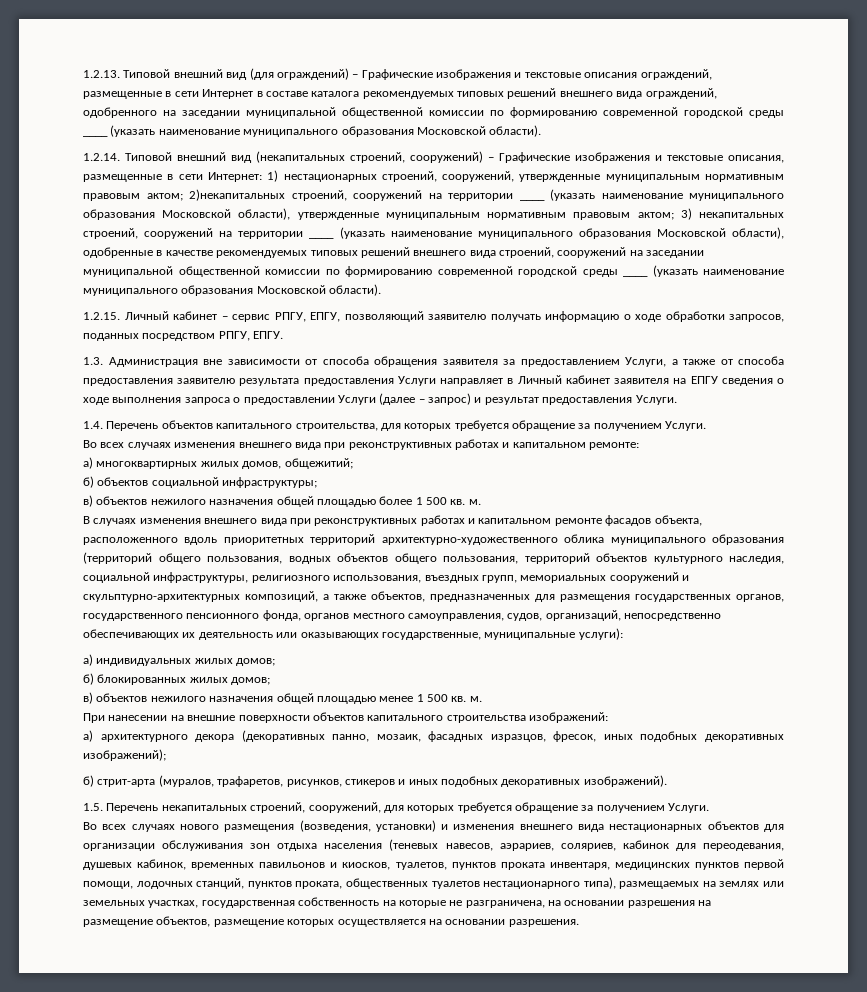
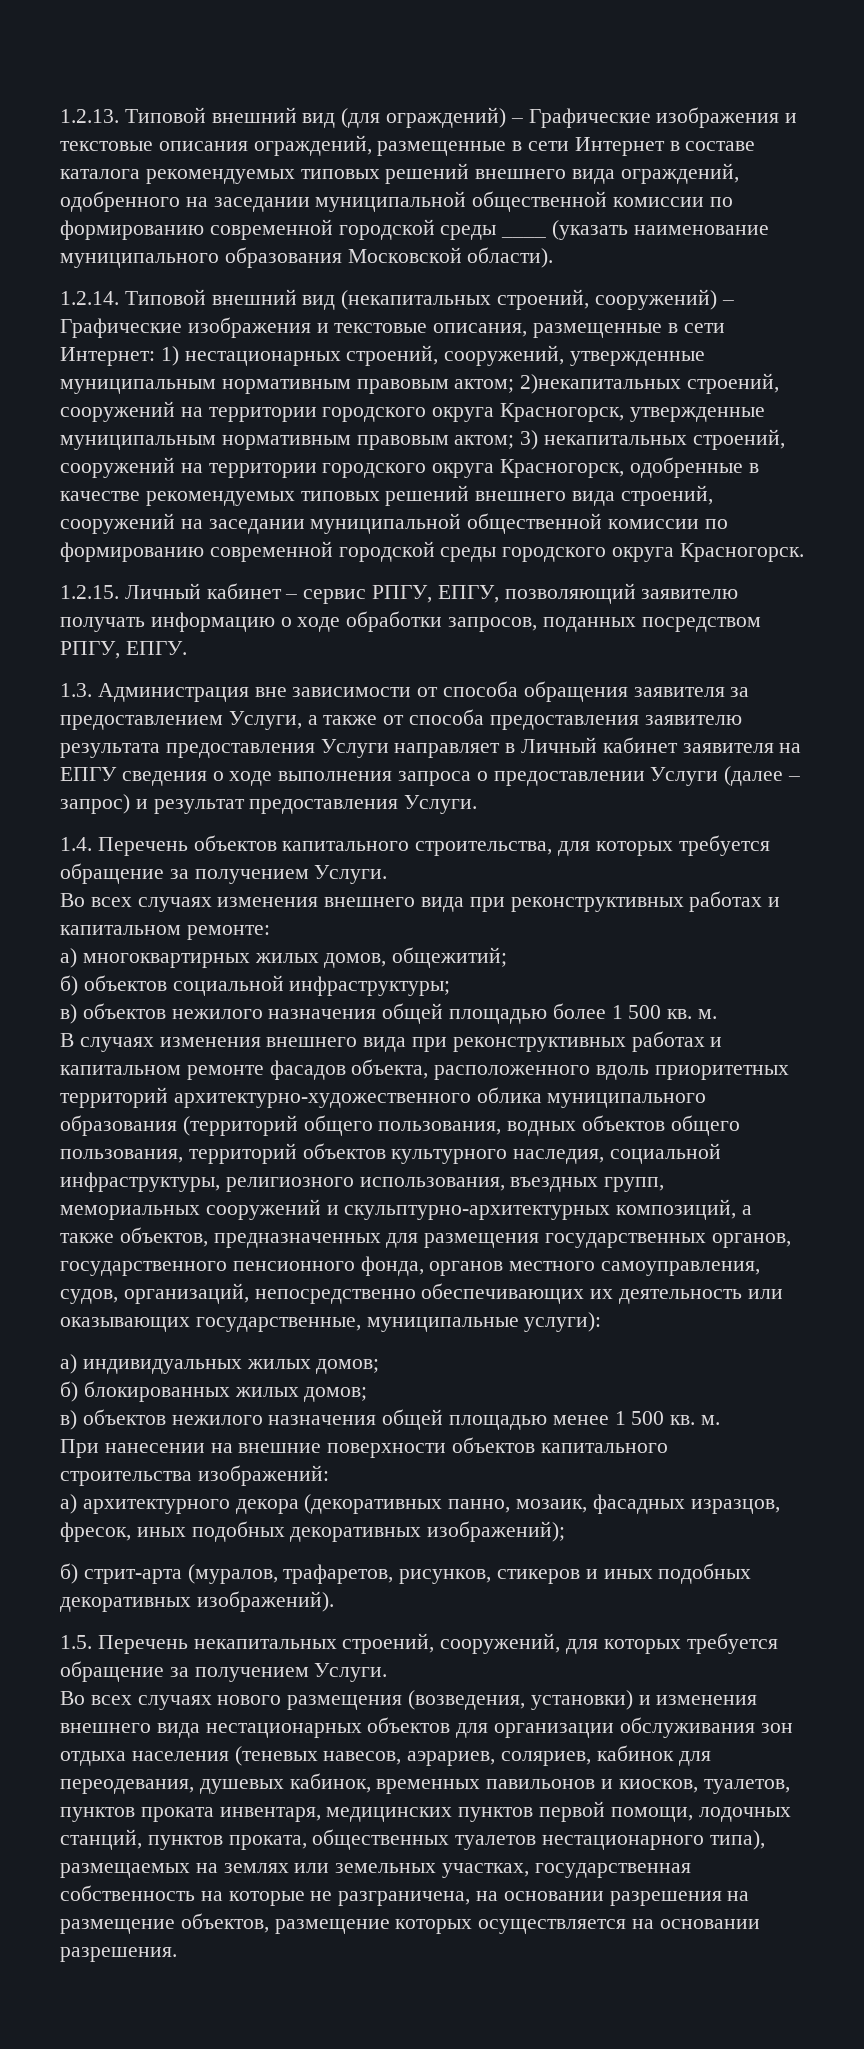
[519,189,784,201] [83,208,291,220] ____ (указать наименование муниципального образования Московской области), -> [322,403,625,422] городского округа Красногорск,
[309,227,785,239] ____ (указать наименование муниципального образования Московской области), -> [322,459,625,478] городского округа Красногорск,
[623,265,784,277] [83,284,382,296] ____ (указать наименование муниципального образования Московской области). -> [502,543,804,562] городского округа Красногорск.

